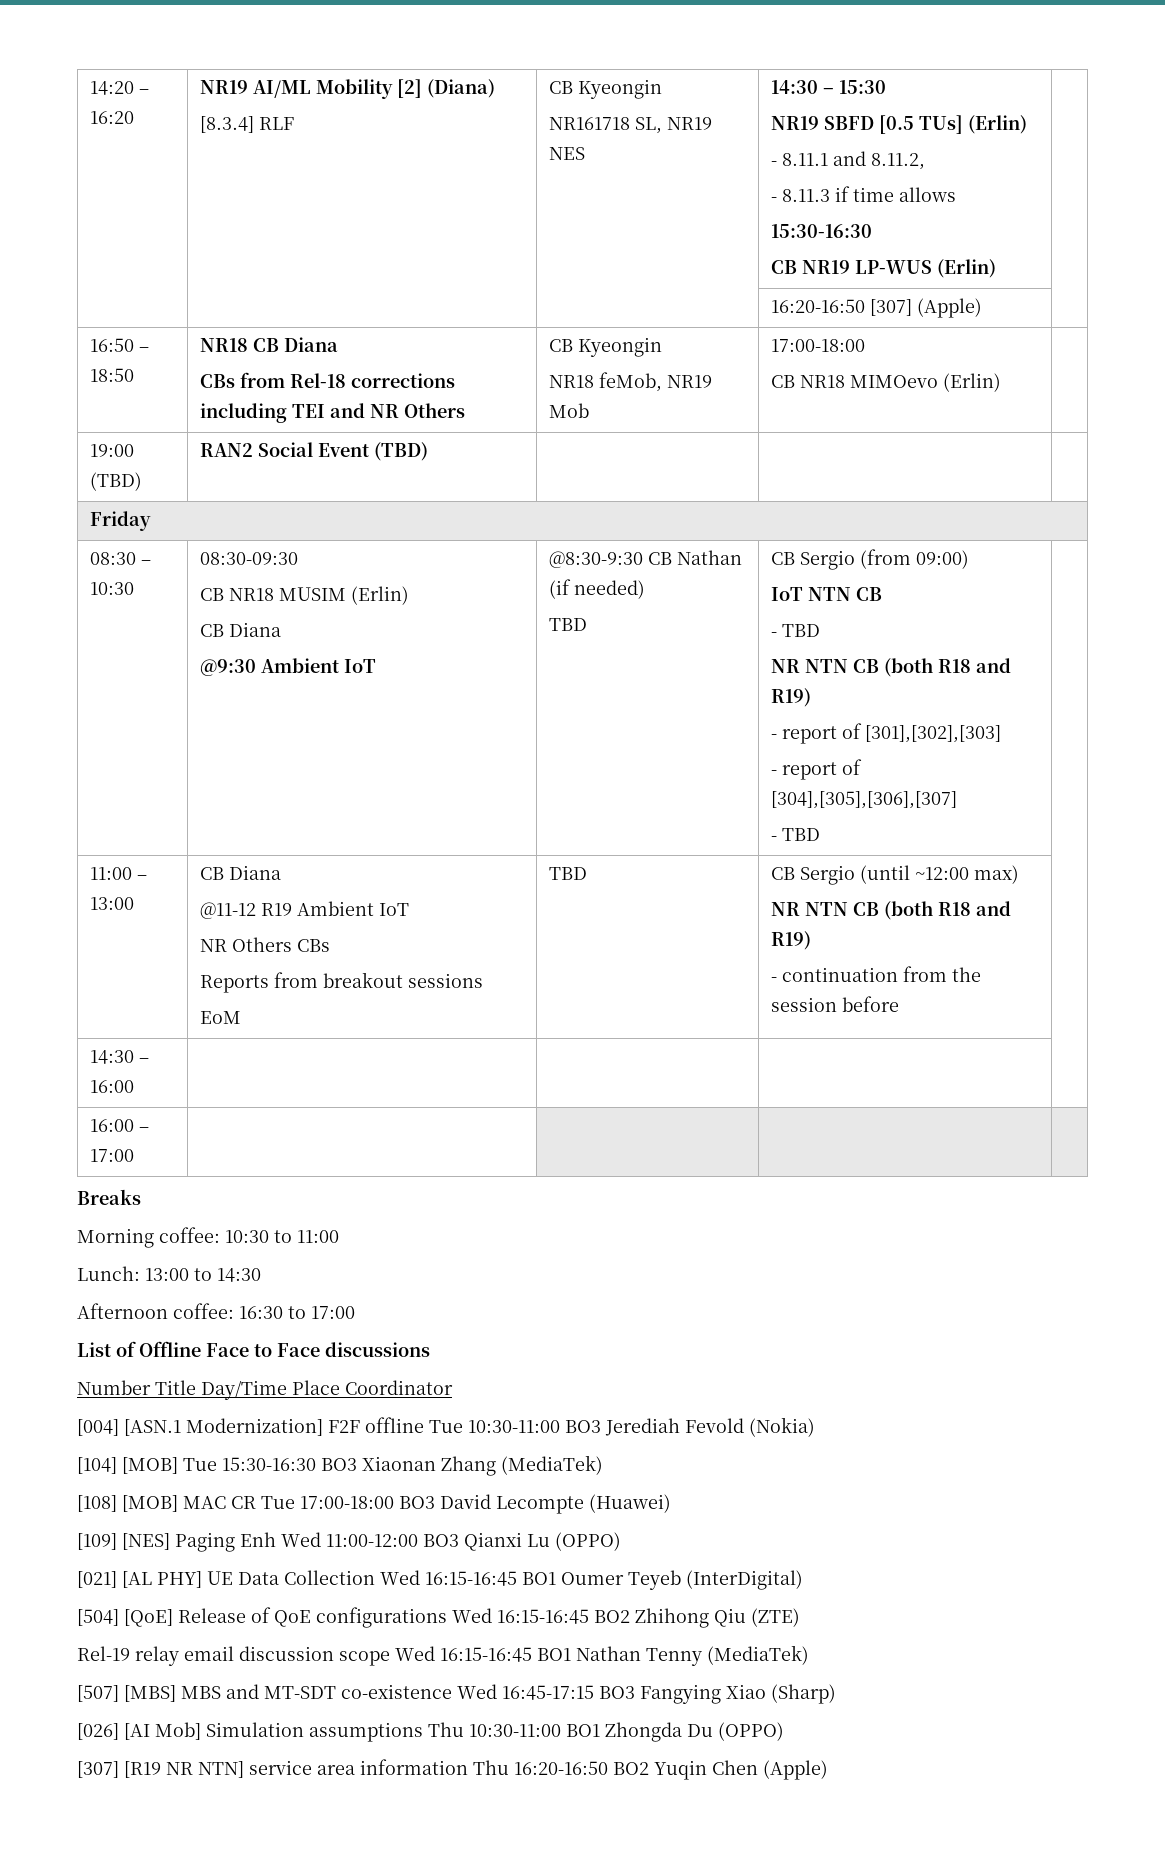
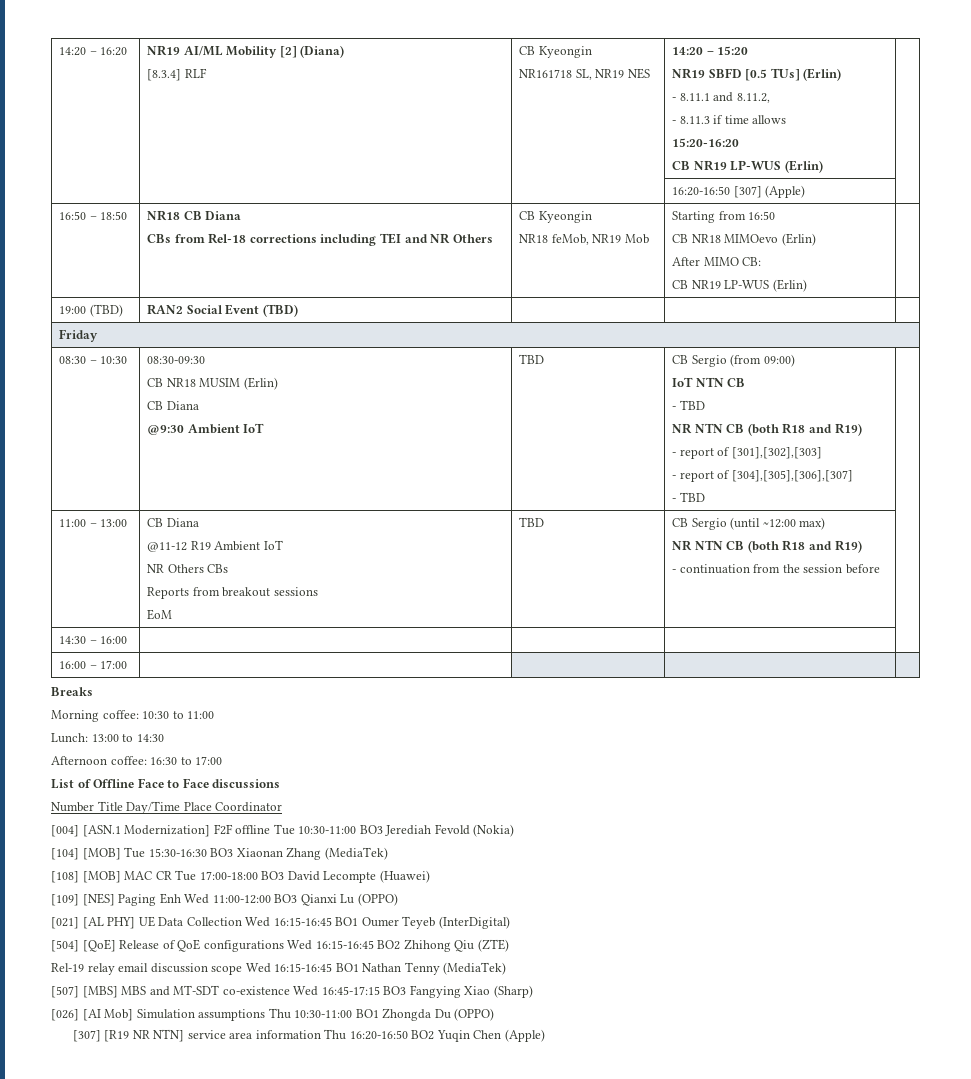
[771,80,887,94] 14:30 – 15:30 -> [672,46,749,55] 14:20 – 15:20
[771,224,873,238] 15:30-16:30 -> [672,138,740,147] 15:20-16:20
[771,339,866,352] 17:00-18:00 -> [672,211,776,223] Starting from 16:50
(1002, 382) none -> [672,257,762,266] [672,279,807,292] // After MIMO CB: // CB NR19 LP-WUS (Erlin)
[549,550,743,568] [549,579,646,599] @8:30-9:30 CB Nathan (if needed) // -> (265, 428) none

